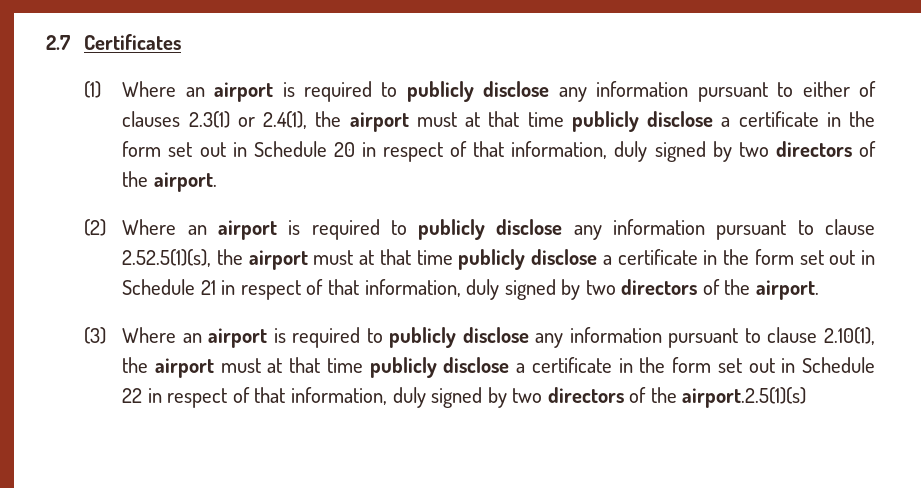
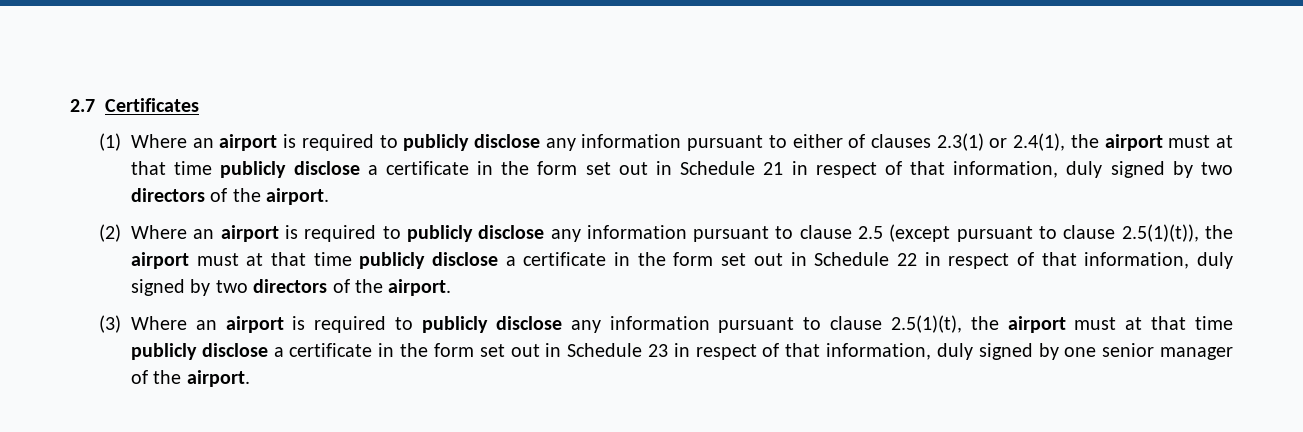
[333,141,877,162] [122,171,217,192] [84,219,875,240] [122,249,876,270] [122,279,196,295] 20 in respect of that information, duly signed by two directors of the airport. // (2) Where an airport is required to publicly disclose any information pursuant to clause 2.52.5(1)(s), the airport must at that time publicly disclose a certificate in the form set out in Schedule -> (756, 168) none
[84,327,107,344] (3) -> [98,224,121,242] (2)
[823,327,875,345] 2.10(1), -> [858,224,1199,242] 2.5 (except pursuant to clause 2.5(1)(t)),
[682,387,807,408] airport.2.5(1)(s) -> [388,279,452,296] [98,315,1234,333] [130,343,1234,360] [130,370,250,387] airport. // (3) Where an airport is required to publicly disclose any information pursuant to clause 2.5(1)(t), the airport must at that time publicly disclose a certificate in the form set out in Schedule 23 in respect of that information, duly signed by one senior manager of the airport.

